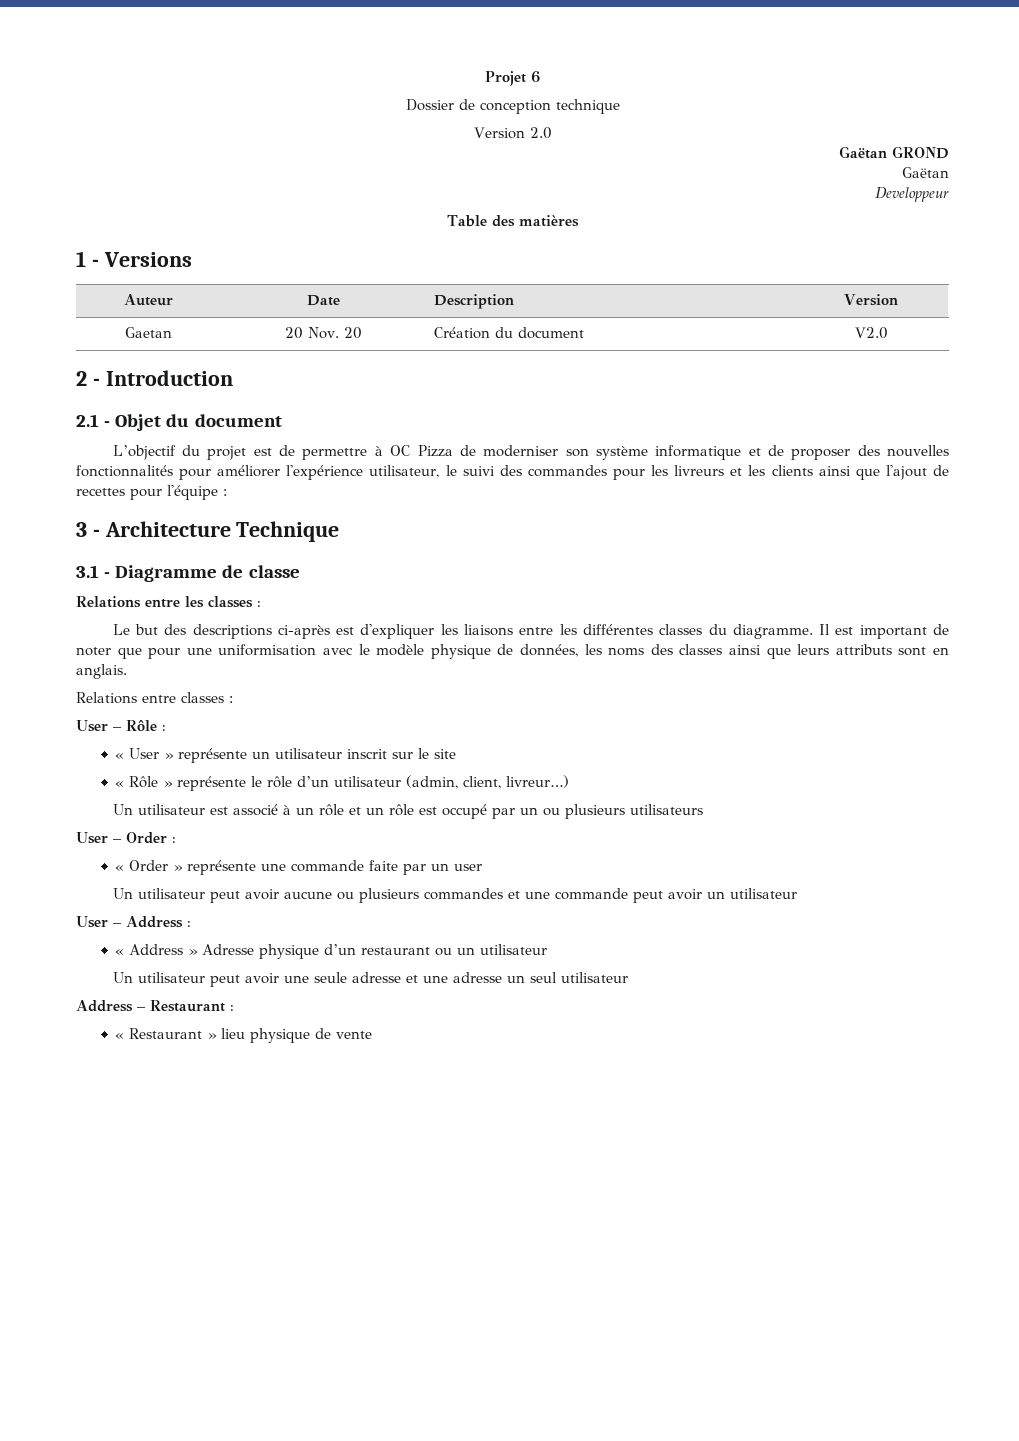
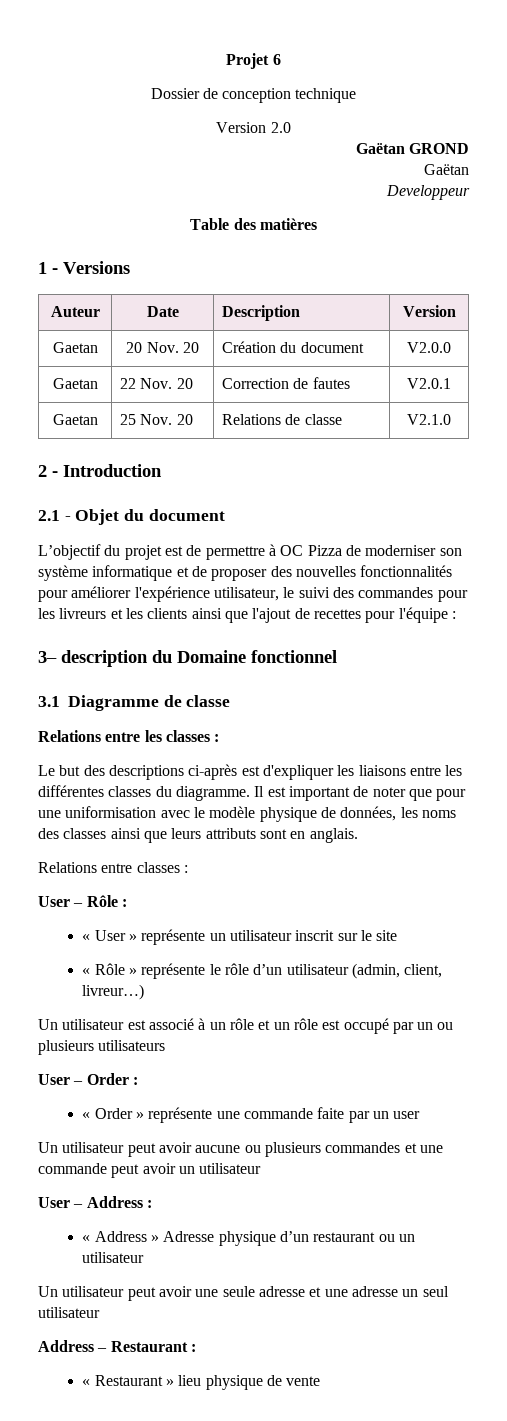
[854,327,888,339] V2.0 -> [407,342,451,353] [52,378,98,389] [119,378,193,389] [221,377,350,389] [407,378,451,389] [52,414,98,425] [119,414,193,425] [221,414,342,425] [407,414,451,425] V2.0.0 // Gaetan | 22 Nov. 20 | Correction de fautes | V2.0.1 // Gaetan | 25 Nov. 20 | Relations de classe | V2.1.0
[76,521,340,542] [76,565,111,578] 3 - Architecture Technique // 3.1 - -> [38,650,337,667] [38,696,60,707] 3– description du Domaine fonctionnel // 3.1

